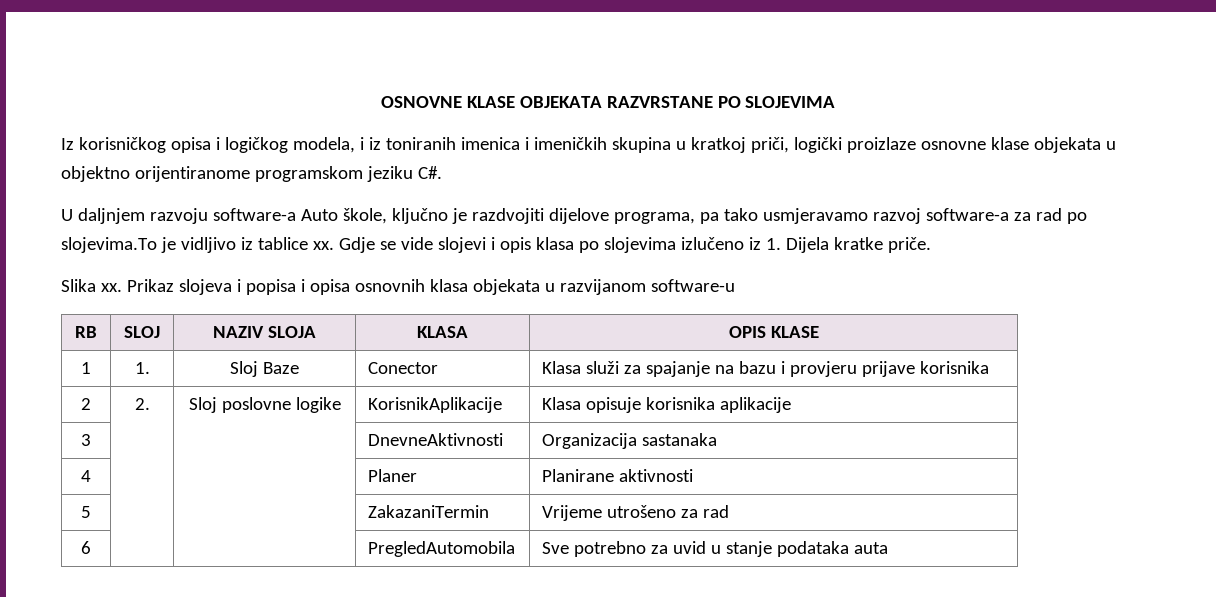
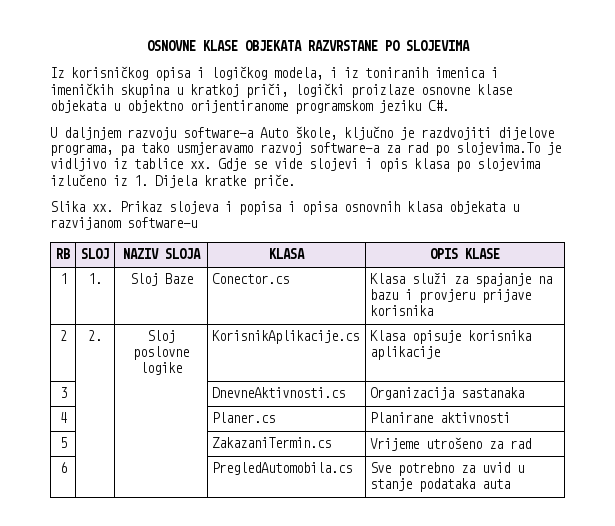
[368,362,439,374] Conector -> [212,273,290,284] Conector.cs
[368,397,503,413] KorisnikAplikacije -> [212,330,360,344] KorisnikAplikacije.cs
[368,433,504,446] DnevneAktivnosti -> [212,387,346,398] DnevneAktivnosti.cs
[368,469,418,482] Planer -> [212,412,276,423] Planer.cs
[368,505,490,518] ZakazaniTermin -> [212,437,332,448] ZakazaniTermin.cs
[368,541,516,557] PregledAutomobila -> [212,462,353,475] PregledAutomobila.cs

